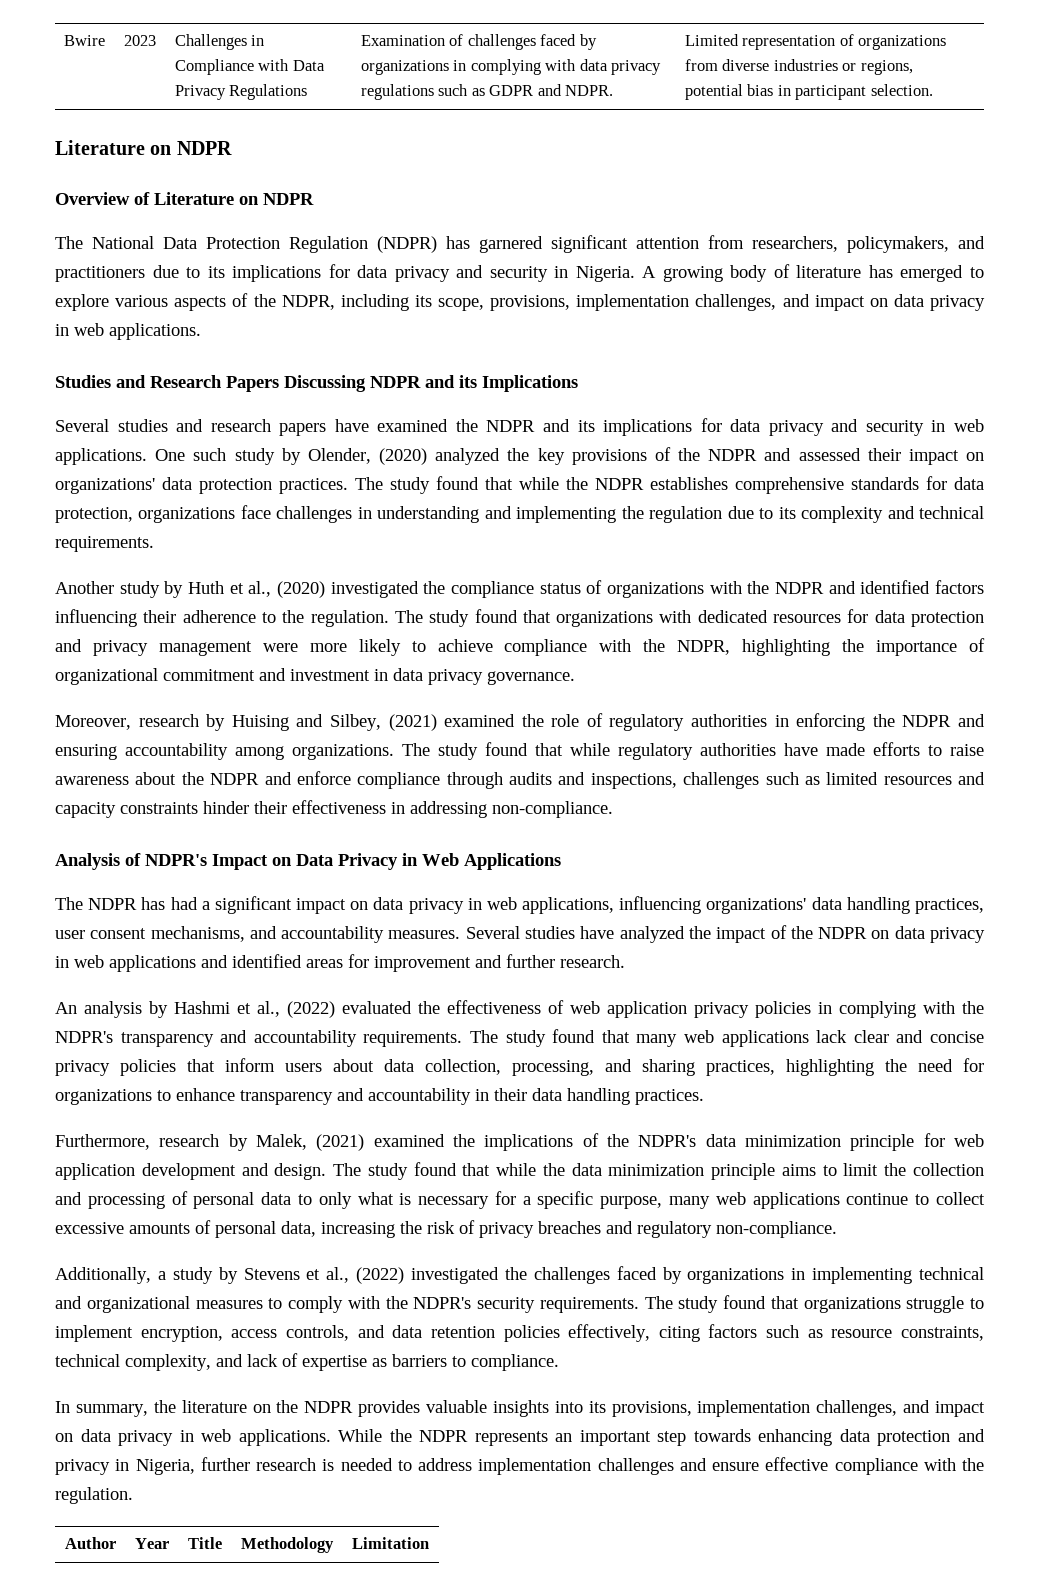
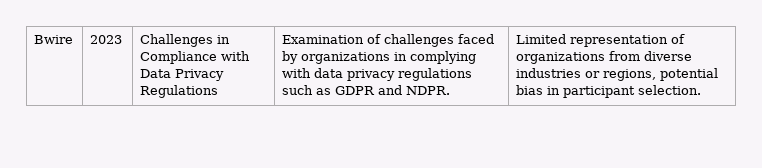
[55,140,232,155] [55,192,314,205] [55,235,985,253] [55,264,984,282] [55,293,985,311] [55,323,201,340] [55,375,578,392] [55,418,984,436] [55,447,984,465] [55,476,984,494] [55,505,985,523] [55,536,154,552] [55,580,984,598] [55,609,984,627] [55,638,985,656] [55,668,575,685] [55,713,986,731] [55,742,984,760] [55,771,985,789] [55,800,613,818] [55,853,561,870] [55,896,984,914] [55,925,985,943] [55,954,625,972] [55,1000,984,1018] [55,1029,985,1047] [55,1058,984,1076] [55,1088,704,1105] [55,1133,985,1151] [55,1162,984,1180] [55,1191,985,1209] [55,1220,837,1238] [55,1266,984,1284] [55,1295,984,1313] [55,1324,984,1342] [55,1353,559,1371] [55,1400,985,1417] [55,1429,985,1446] [55,1457,984,1475] [55,1487,133,1504] [65,1537,116,1549] [135,1538,169,1549] [188,1537,222,1549] [241,1537,334,1553] [352,1537,429,1549] // Literature on NDPR // Overview of Literature on NDPR // The National Data Protection Regulation (NDPR) has garnered significant attention from researchers, policymakers, and practitioners due to its implications for data privacy and security in Nigeria. A growing body of literature has emerged to explore various aspects of the NDPR, including its scope, provisions, implementation challenges, and impact on data privacy in web applications. // Studies and Research Papers Discussing NDPR and its Implications // Several studies and research papers have examined the NDPR and its implications for data privacy and security in web applications. One such study by Olender, (2020) analyzed the key provisions of the NDPR and assessed their impact on organizations' data protection practices. The study found that while the NDPR establishes comprehensive standards for data protection, organizations face challenges in understanding and implementing the regulation due to its complexity and technical requirements. // Another study by Huth et al., (2020) investigated the compliance status of organizations with the NDPR and identified factors influencing their adherence to the regulation. The study found that organizations with dedicated resources for data protection and privacy management were more likely to achieve compliance with the NDPR, highlighting the importance of organizational commitment and investment in data privacy governance. // Moreover, research by Huising and Silbey, (2021) examined the role of regulatory authorities in enforcing the NDPR and ensuring accountability among organizations. The study found that while regulatory authorities have made efforts to raise awareness about the NDPR and enforce compliance through audits and inspections, challenges such as limited resources and capacity constraints hinder their effectiveness in addressing non-compliance. // Analysis of NDPR's Impact on Data Privacy in Web Applications // The NDPR has had a significant impact on data privacy in web applications, influencing organizations' data handling practices, user consent mechanisms, and accountability measures. Several studies have analyzed the impact of the NDPR on data privacy in web applications and identified areas for improvement and further research. // An analysis by Hashmi et al., (2022) evaluated the effectiveness of web application privacy policies in complying with the NDPR's transparency and accountability requirements. The study found that many web applications lack clear and concise privacy policies that inform users about data collection, processing, and sharing practices, highlighting the need for organizations to enhance transparency and accountability in their data handling practices. // Furthermore, research by Malek, (2021) examined the implications of the NDPR's data minimization principle for web application development and design. The study found that while the data minimization principle aims to limit the collection and processing of personal data to only what is necessary for a specific purpose, many web applications continue to collect excessive amounts of personal data, increasing the risk of privacy breaches and regulatory non-compliance. // Additionally, a study by Stevens et al., (2022) investigated the challenges faced by organizations in implementing technical and organizational measures to comply with the NDPR's security requirements. The study found that organizations struggle to implement encryption, access controls, and data retention policies effectively, citing factors such as resource constraints, technical complexity, and lack of expertise as barriers to compliance. // In summary, the literature on the NDPR provides valuable insights into its provisions, implementation challenges, and impact on data privacy in web applications. While the NDPR represents an important step towards enhancing data protection and privacy in Nigeria, further research is needed to address implementation challenges and ensure effective compliance with the regulation. // Author | Year | Title | Methodology | Limitation -> (702, 90) none

